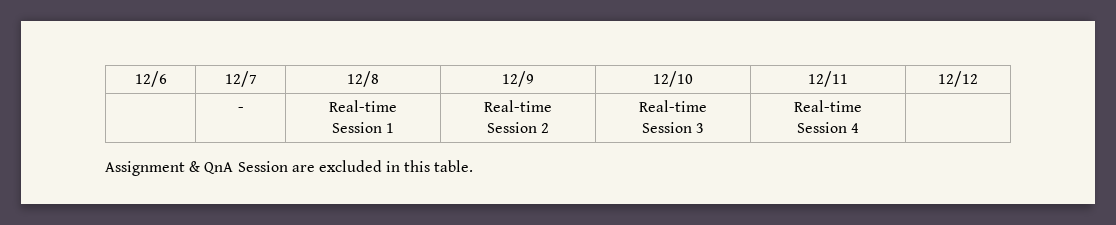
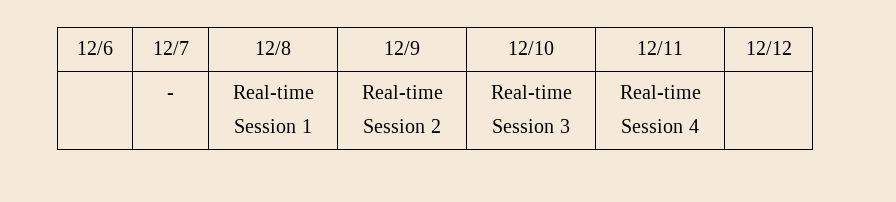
[105,160,474,176] // Assignment & QnA Session are excluded in this table. -> (699, 126) none

